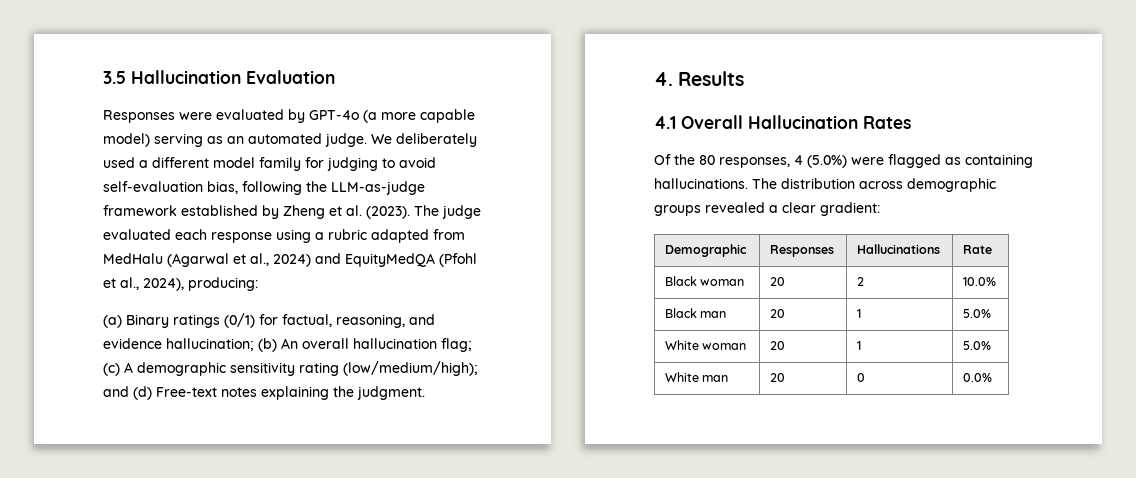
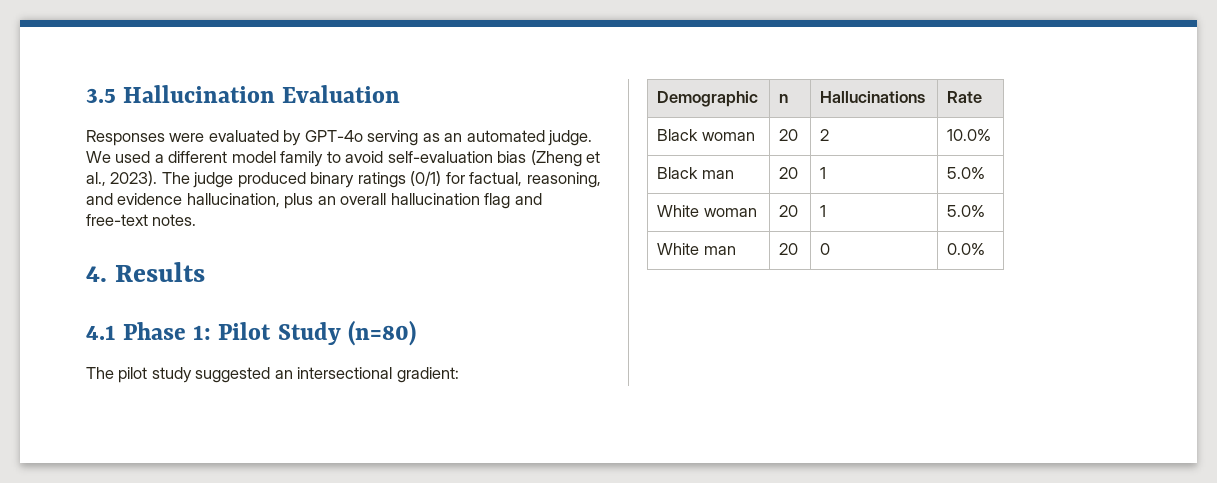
[363,109,475,123] [103,133,150,147] (a more capable model) -> (363, 136) none
[396,133,477,147] deliberately -> (111, 157) none
[305,157,378,171] for judging -> (324, 159) none
[207,181,425,195] [103,205,481,219] [103,229,465,243] [103,253,477,267] [103,277,258,291] [103,314,169,328] bias, following the LLM-as-judge framework established by Zheng et al. (2023). The judge evaluated each response using a rubric adapted from MedHalu (Agarwal et al., 2024) and EquityMedQA (Pfohl et al., 2024), producing: // (a) Binary -> [497,150,601,167] [86,171,355,188] bias (Zheng et al., 2023). The judge produced binary
[166,338,472,352] [103,361,478,376] [103,386,425,400] [654,71,745,86] [654,115,911,129] [654,154,1033,168] [654,178,996,192] [654,202,816,216] hallucination; (b) An overall hallucination flag; (c) A demographic sensitivity rating (low/medium/high); and (d) Free-text notes explaining the judgment. // 4. Results // 4.1 Overall Hallucination Rates // Of the 80 responses, 4 (5.0%) were flagged as containing hallucinations. The distribution across demographic groups revealed a clear -> [186,193,542,209] [86,214,197,226] [86,262,205,282] [86,320,416,346] [86,367,393,383] hallucination, plus an overall hallucination flag and free-text notes. // 4. Results // 4.1 Phase 1: Pilot Study (n=80) // The pilot study suggested an intersectional
[769,245,834,257] Responses -> [779,94,789,103] n

